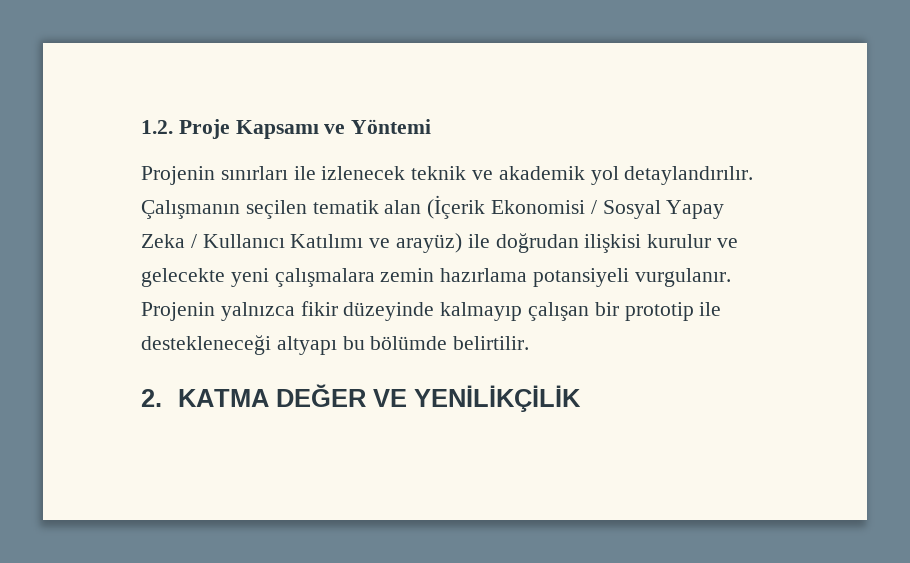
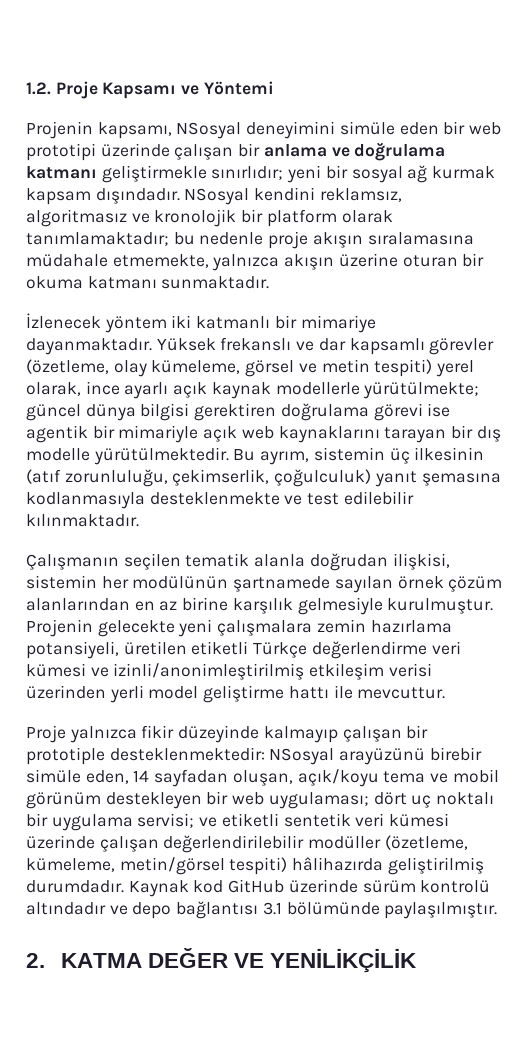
[220,166,754,185] [141,195,725,219] [141,233,739,253] sınırları ile izlenecek teknik ve akademik yol detaylandırılır. Çalışmanın seçilen tematik alan (İçerik Ekonomisi / Sosyal Yapay Zeka / Kullanıcı Katılımı ve arayüz) ile doğrudan ilişkisi kurulur ve -> [97,121,502,139] [26,143,446,161] [26,165,496,183] [26,187,402,205] [26,209,393,227] [26,231,474,249] [26,253,485,271] [26,276,270,289] [26,313,376,333] [26,337,495,355] [26,359,475,377] [26,381,480,399] [26,403,451,421] [26,425,501,443] [26,447,485,465] [26,469,501,487] [26,491,414,509] [26,514,139,527] [26,553,450,571] [26,575,503,593] [26,597,494,615] [26,619,93,637] kapsamı, NSosyal deneyimini simüle eden bir web prototipi üzerinde çalışan bir anlama ve doğrulama katmanı geliştirmekle sınırlıdır; yeni bir sosyal ağ kurmak kapsam dışındadır. NSosyal kendini reklamsız, algoritmasız ve kronolojik bir platform olarak tanımlamaktadır; bu nedenle proje akışın sıralamasına müdahale etmemekte, yalnızca akışın üzerine oturan bir okuma katmanı sunmaktadır. // İzlenecek yöntem iki katmanlı bir mimariye dayanmaktadır. Yüksek frekanslı ve dar kapsamlı görevler (özetleme, olay kümeleme, görsel ve metin tespiti) yerel olarak, ince ayarlı açık kaynak modellerle yürütülmekte; güncel dünya bilgisi gerektiren doğrulama görevi ise agentik bir mimariyle açık web kaynaklarını tarayan bir dış modelle yürütülmektedir. Bu ayrım, sistemin üç ilkesinin (atıf zorunluluğu, çekimserlik, çoğulculuk) yanıt şemasına kodlanmasıyla desteklenmekte ve test edilebilir kılınmaktadır. // Çalışmanın seçilen tematik alanla doğrudan ilişkisi, sistemin her modülünün şartnamede sayılan örnek çözüm alanlarından en az birine karşılık gelmesiyle kurulmuştur. Projenin
[533,268,731,287] [141,302,215,321] potansiyeli vurgulanır. Projenin -> [26,641,461,659] [26,663,432,680] [26,685,446,703] [26,725,66,743] potansiyeli, üretilen etiketli Türkçe değerlendirme veri kümesi ve izinli/anonimleştirilmiş etkileşim verisi üzerinden yerli model geliştirme hattı ile mevcuttur. // Proje
[624,302,722,321] [141,335,530,355] prototip ile destekleneceği altyapı bu bölümde belirtilir. -> [26,747,482,765] [26,769,499,787] [26,791,495,809] [26,813,450,831] [26,835,468,853] [26,857,484,875] [26,879,491,897] [26,901,498,919] prototiple desteklenmektedir: NSosyal arayüzünü birebir simüle eden, 14 sayfadan oluşan, açık/koyu tema ve mobil görünüm destekleyen bir web uygulaması; dört uç noktalı bir uygulama servisi; ve etiketli sentetik veri kümesi üzerinde çalışan değerlendirilebilir modüller (özetleme, kümeleme, metin/görsel tespiti) hâlihazırda geliştirilmiş durumdadır. Kaynak kod GitHub üzerinde sürüm kontrolü altındadır ve depo bağlantısı 3.1 bölümünde paylaşılmıştır.

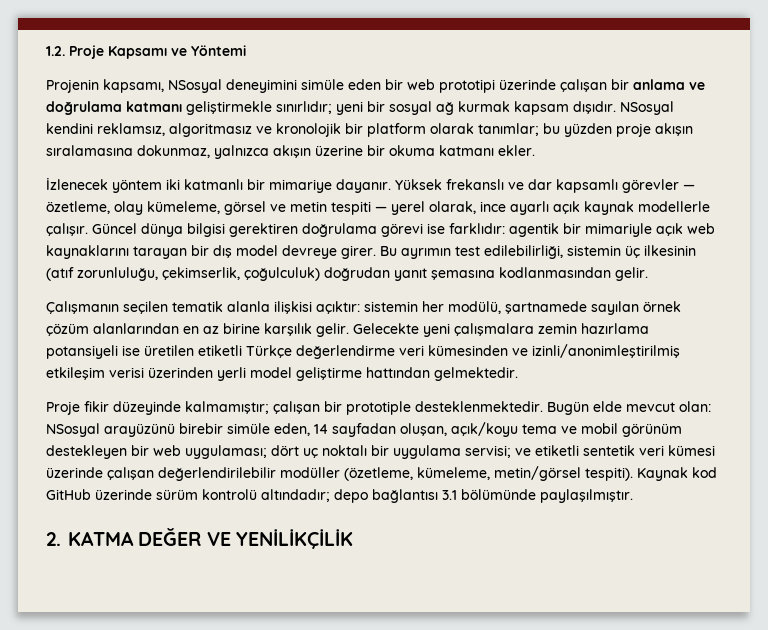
[95,188,180,204] dışındadır. -> [573,101,616,114] dışıdır.
[26,232,264,246] tanımlamaktadır; bu nedenle -> [478,123,612,137] tanımlar; bu yüzden
[26,254,209,268] müdahale etmemekte, -> [137,145,210,158] dokunmaz,
[402,255,458,267] oturan -> (363, 150) none
[161,276,270,289] sunmaktadır. -> [498,145,535,156] ekler.
[26,338,152,355] dayanmaktadır. -> [336,179,391,193] dayanır.
[26,359,109,374] (özetleme, -> [683,184,695,190] [46,201,110,214] — özetleme,
[374,359,433,377] tespiti) -> [331,201,387,215] tespiti —
[363,382,480,399] [26,404,81,421] yürütülmekte; güncel -> [46,223,137,236] çalışır. Güncel
(451, 410) none -> [449,223,505,234] farklıdır:
[26,447,310,465] modelle yürütülmektedir. Bu ayrım, -> [236,245,563,259] model devreye girer. Bu ayrımın test edilebilirliği,
(372, 478) none -> [324,267,390,281] doğrudan
[26,491,414,509] [26,514,139,527] kodlanmasıyla desteklenmekte ve test edilebilir kılınmaktadır. -> [499,267,648,281] kodlanmasından gelir.
[309,553,450,571] doğrudan ilişkisi, -> [274,301,360,314] ilişkisi açıktır:
[132,576,229,589] modülünün -> [448,301,501,314] modülü,
[297,597,494,615] [26,619,175,637] gelmesiyle kurulmuştur. Projenin gelecekte -> [316,323,419,337] gelir. Gelecekte
[26,641,119,659] potansiyeli, -> [46,345,140,359] potansiyeli ise
[26,663,86,677] kümesi -> [428,345,508,356] kümesinden
[288,685,446,699] [26,725,137,743] hattı ile mevcuttur. // Proje yalnızca -> [366,367,518,381] [46,401,80,415] hattından gelmektedir. // Proje
[263,726,338,743] kalmayıp -> [185,401,269,414] kalmamıştır;
[109,747,265,761] desteklenmektedir: -> [415,401,711,415] desteklenmektedir. Bugün elde mevcut olan:
[229,857,484,875] [26,880,124,893] tespiti) hâlihazırda geliştirilmiş durumdadır. -> [585,467,633,481] tespiti).
[26,902,128,915] altındadır ve -> [261,489,330,502] altındadır;

